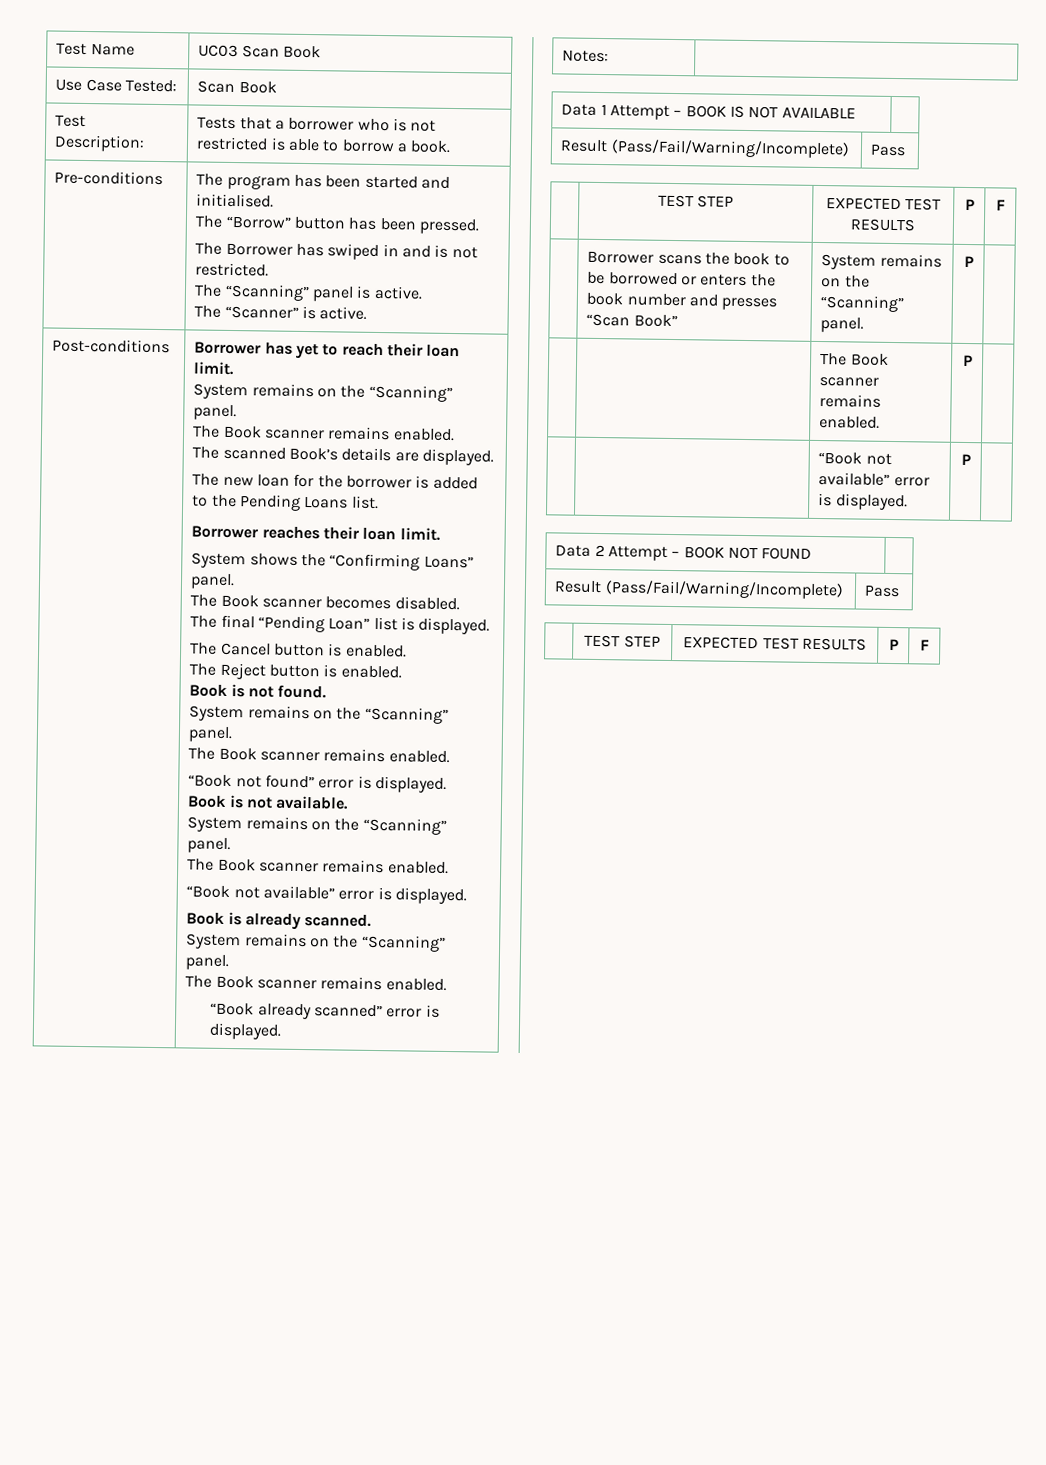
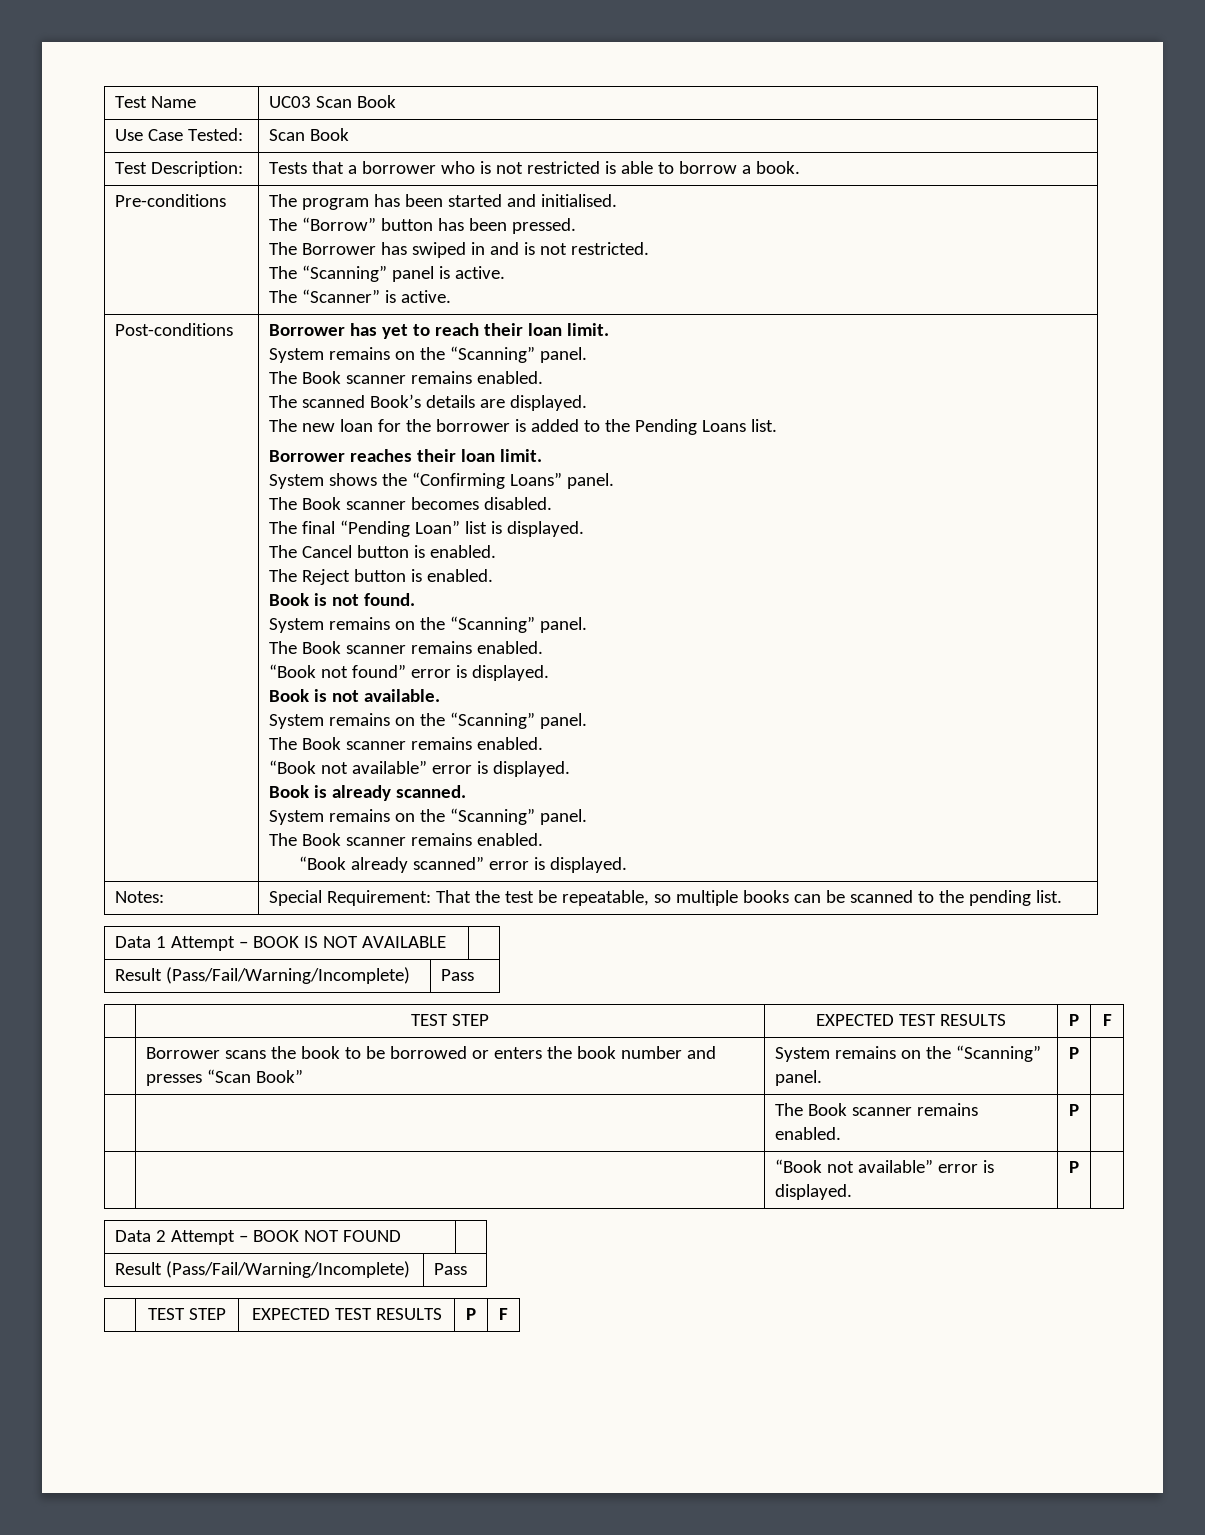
(610, 56) none -> [269,890,1063,906] Special Requirement: That the test be repeatable, so multiple books can be scanned to the pending list.

